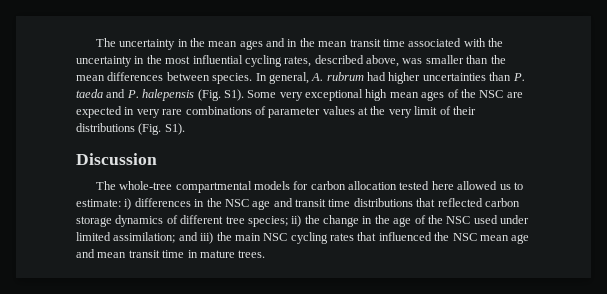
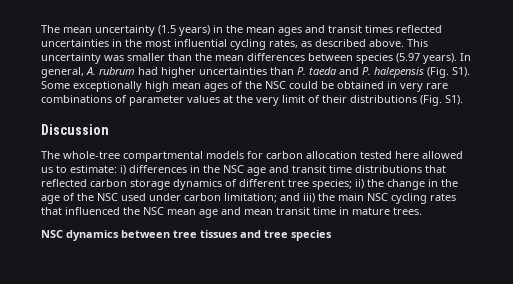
[95,38,176,50] The uncertainty -> [41,25,210,36] The mean uncertainty (1.5 years)
[287,38,503,47] [76,56,132,67] in the mean transit time associated with the uncertainty -> [328,25,442,33] [41,39,109,47] transit times reflected uncertainties
[314,55,399,67] described above, -> [301,39,428,47] [41,53,101,64] as described above. This uncertainty
[212,73,253,84] species. -> [356,53,457,64] species (5.97 years).
[279,89,363,101] very exceptional -> [73,81,142,92] exceptionally
[506,92,523,98] [76,106,122,118] are expected -> [289,81,384,89] could be obtained
[76,232,176,243] limited assimilation; -> [184,193,277,203] carbon limitation;
(266, 254) none -> [41,230,332,241] // NSC dynamics between tree tissues and tree species

